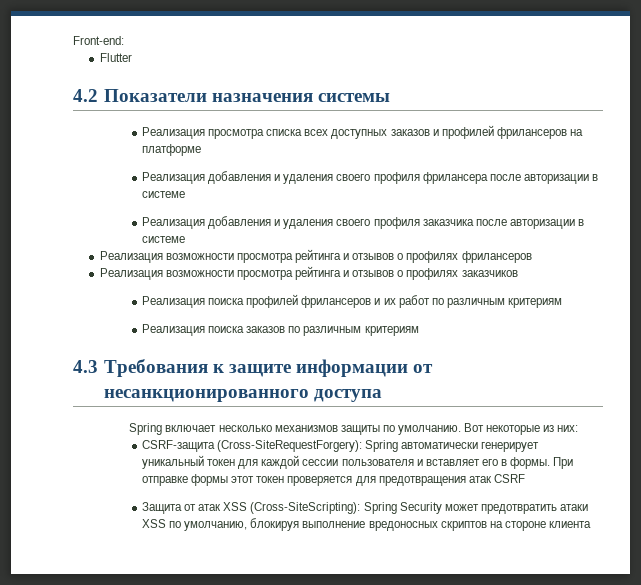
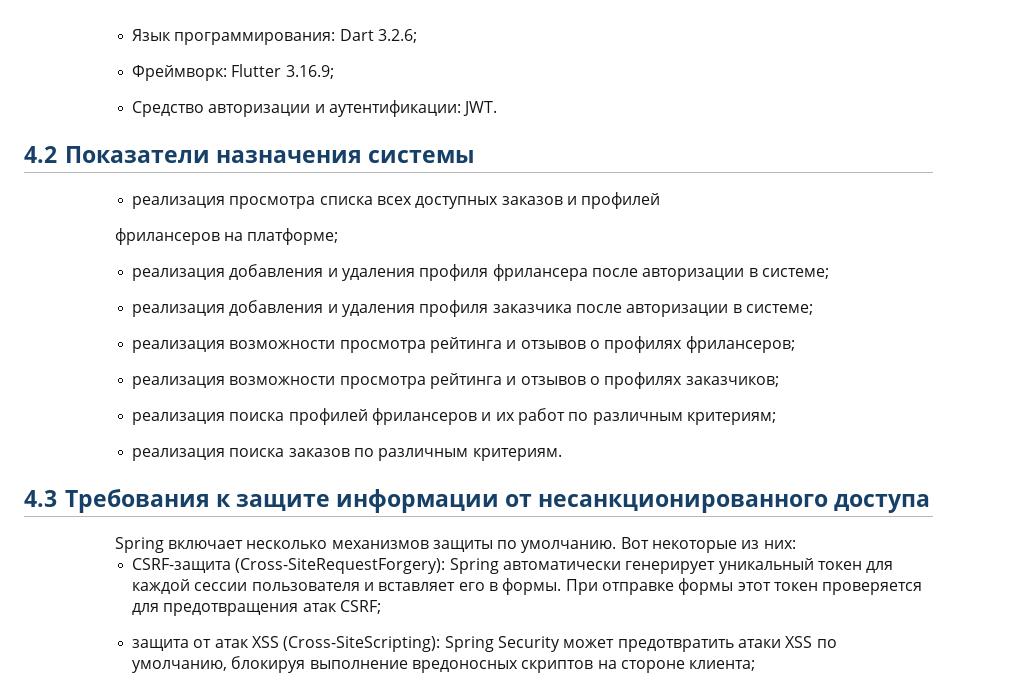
[73,36,124,45] [99,53,132,62] Front-end: // Flutter -> [132,29,418,45] [132,64,334,81] [132,100,498,117] Язык программирования: Dart 3.2.6; // Фреймворк: Flutter 3.16.9; // Средство авторизации и аутентификации: JWT.
[142,127,206,139] Реализация -> [132,196,226,209] реализация
(494, 132) none -> (661, 200) //
[142,144,202,156] [142,171,371,184] платформе // Реализация добавления и удаления своего -> [247,228,339,245] [132,264,416,281] платформе; // реализация добавления и удаления
[142,191,186,198] [142,216,371,229] системе // Реализация добавления и удаления своего -> [762,268,830,279] [132,300,416,317] системе; // реализация добавления и удаления
[142,236,186,243] [99,249,532,263] [99,266,518,280] [142,296,206,308] системе // Реализация возможности просмотра рейтинга и отзывов о профилях фрилансеров // Реализация возможности просмотра рейтинга и отзывов о профилях заказчиков // Реализация -> [746,304,814,315] [132,336,795,353] [132,372,779,389] [132,412,226,425] системе; // реализация возможности просмотра рейтинга и отзывов о профилях фрилансеров; // реализация возможности просмотра рейтинга и отзывов о профилях заказчиков; // реализация
[507,298,562,308] [142,324,206,336] критериям // Реализация -> [687,412,777,425] [132,448,226,461] критериям; // реализация
[364,326,419,336] критериям -> [472,448,562,461] критериям.
[493,474,525,483] [142,502,183,514] CSRF // Защита -> [340,600,382,614] [132,639,190,651] CSRF; // защита
[548,521,591,528] клиента -> [689,660,756,671] клиента;

